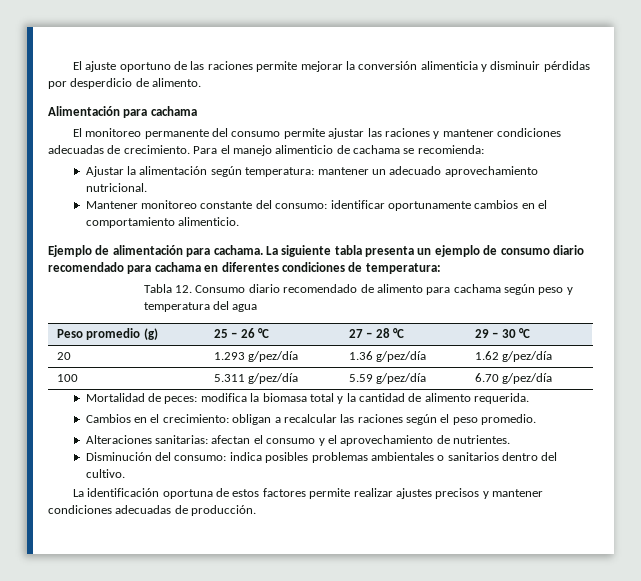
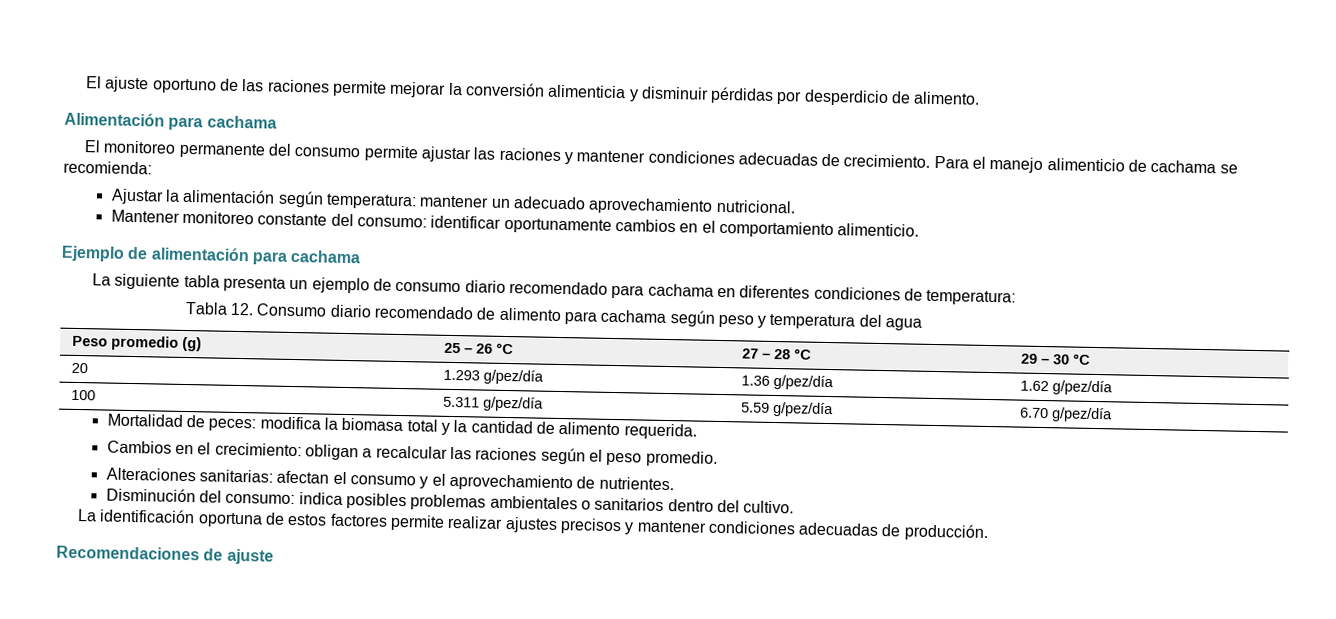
[213,245,263,255] cachama. -> [290,249,362,264] cachama //
(257, 510) none -> [56,545,274,565] // Recomendaciones de ajuste

